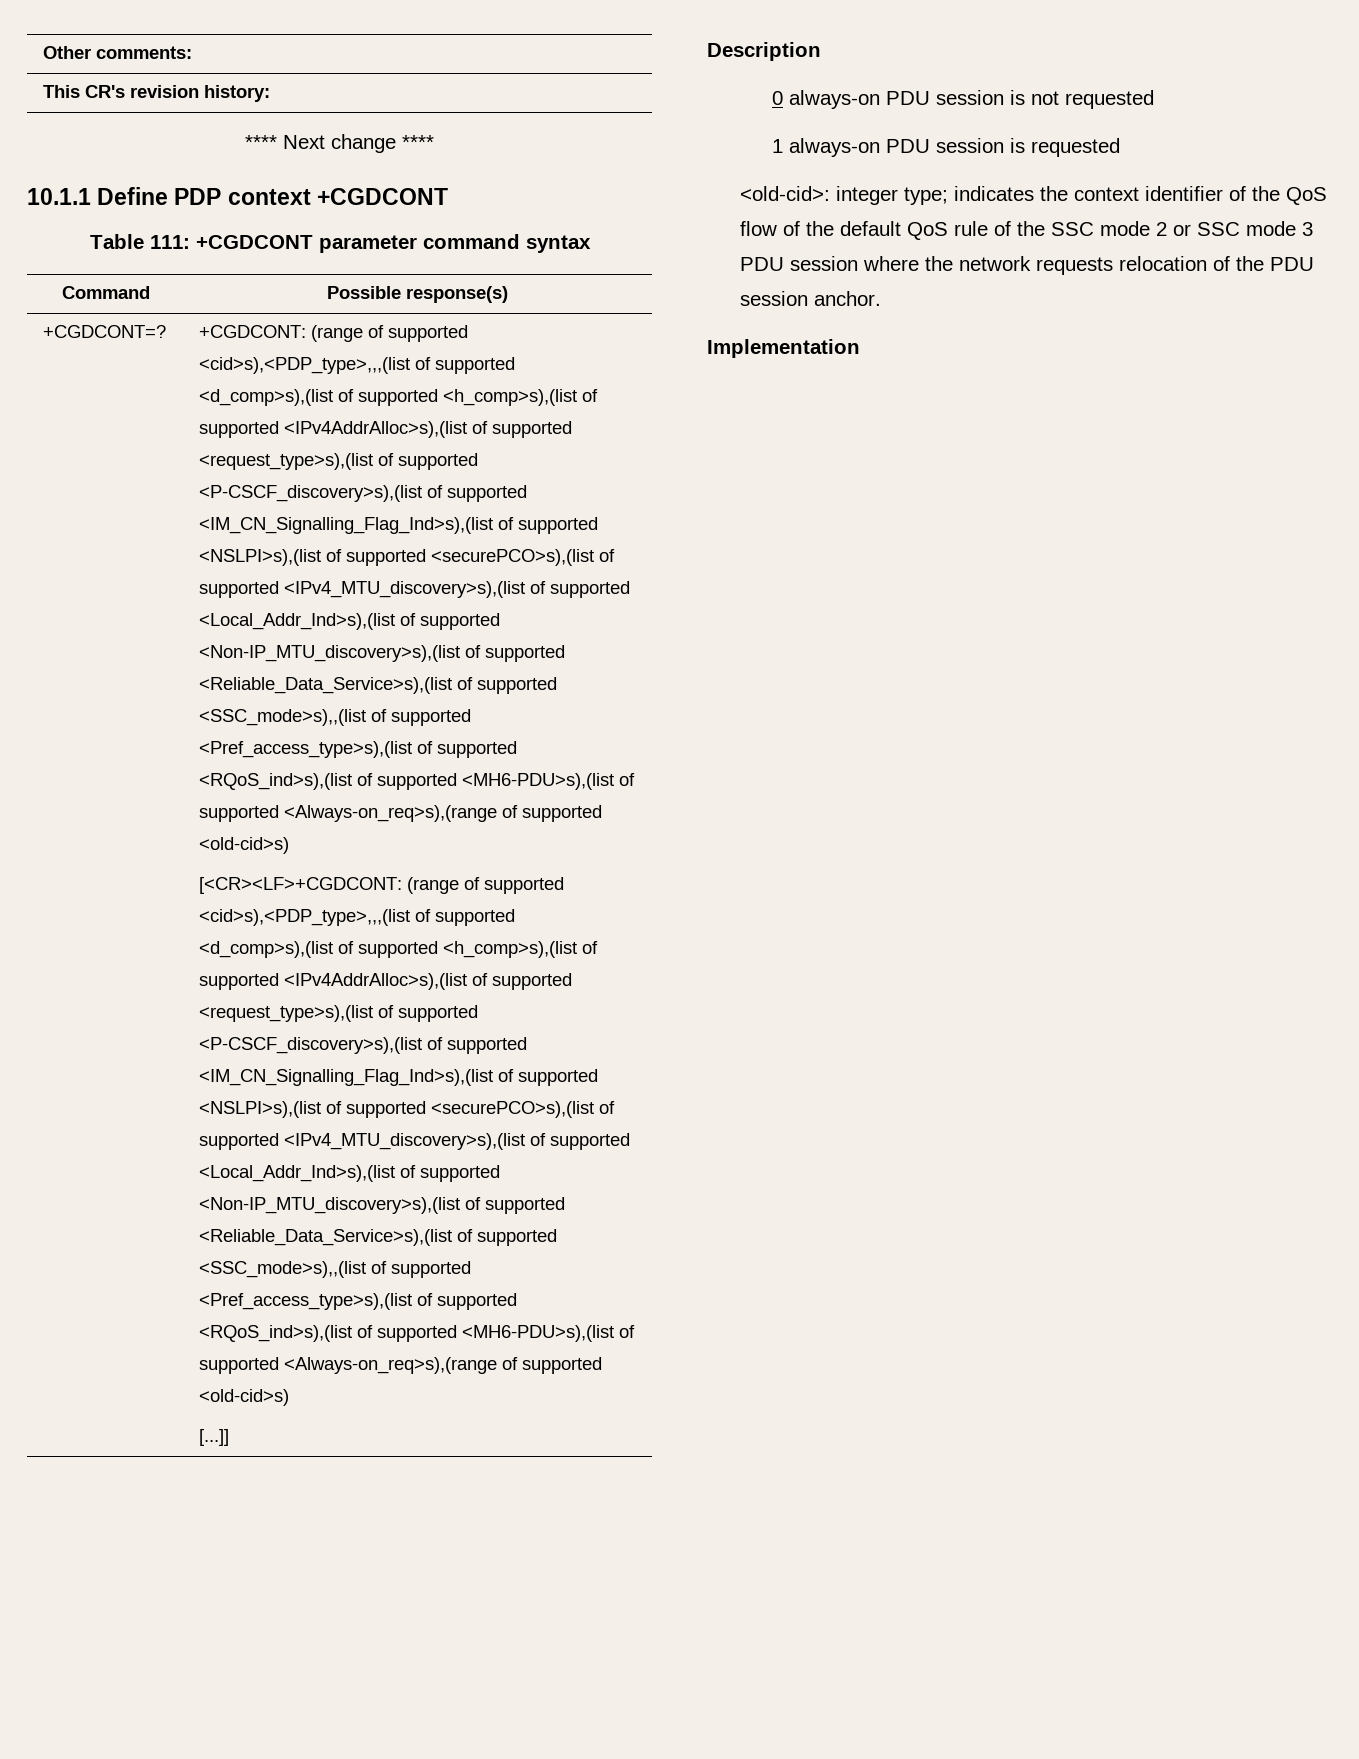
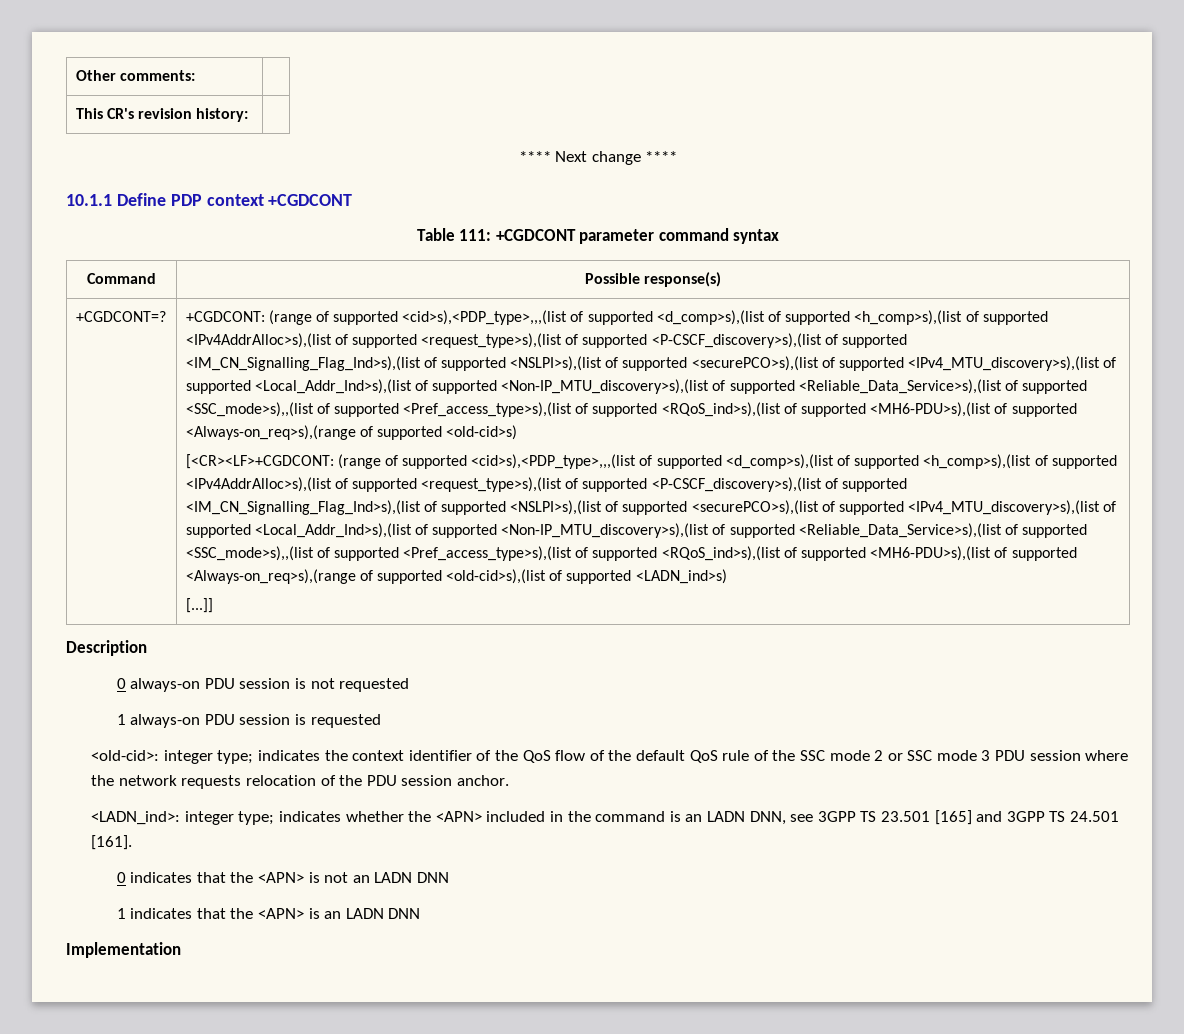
[199,1389,290,1406] <old-cid>s) -> [446,569,727,584] <old-cid>s),(list of supported <LADN_ind>s)
(881, 298) none -> [91,810,1119,825] [91,835,133,850] [116,872,449,883] [116,908,421,919] // <LADN_ind>: integer type; indicates whether the <APN> included in the command is an LADN DNN, see 3GPP TS 23.501 [165] and 3GPP TS 24.501 [161]. // 0 indicates that the <APN> is not an LADN DNN // 1 indicates that the <APN> is an LADN DNN

